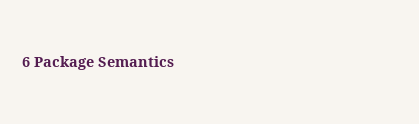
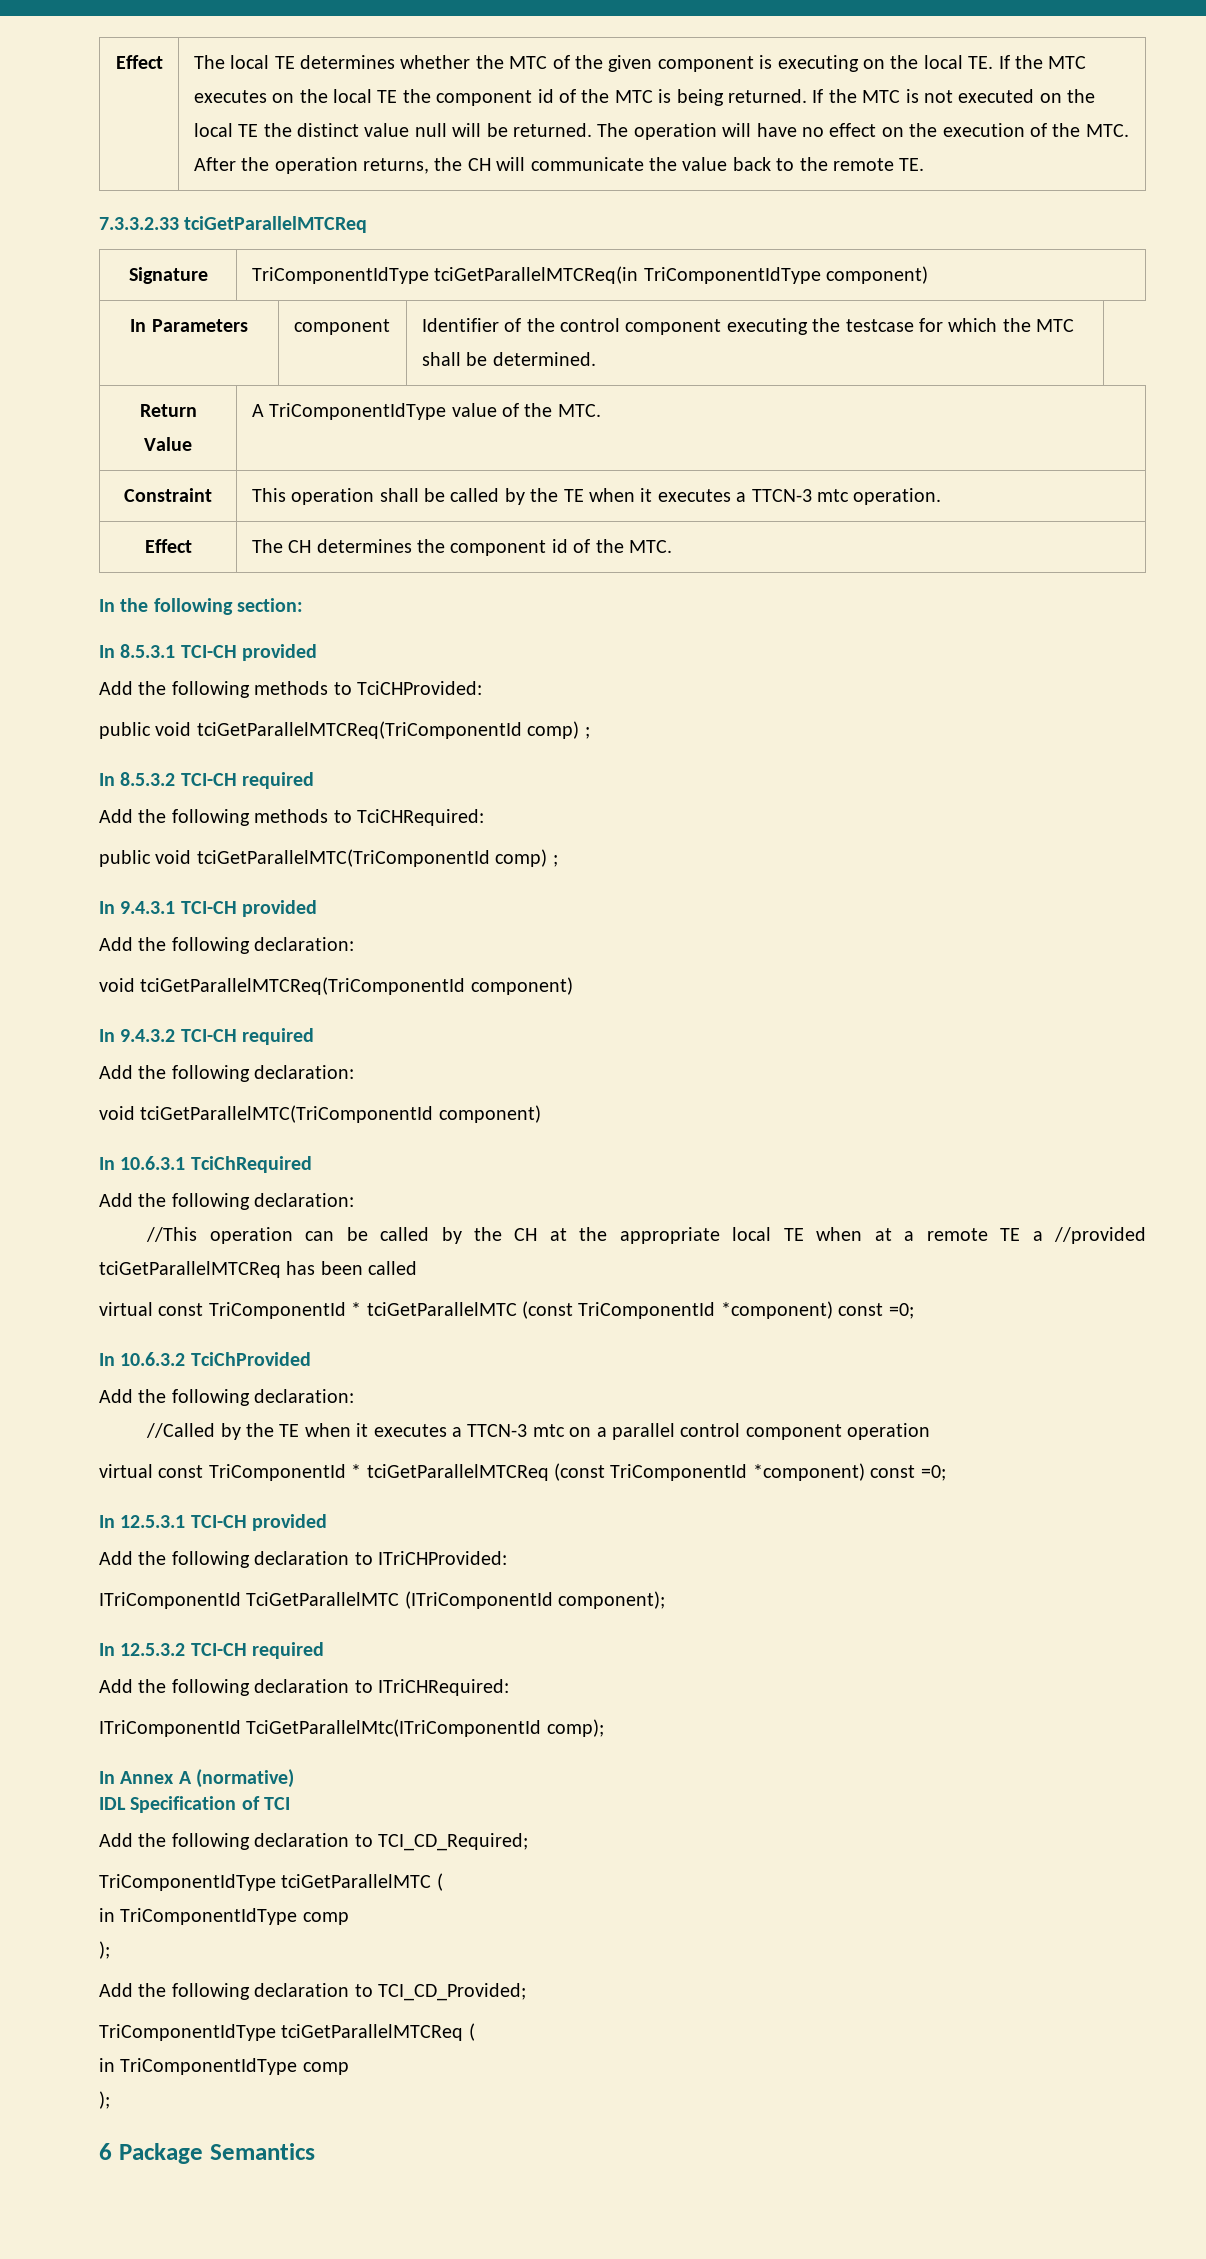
(22, 62) none -> [115,55,163,69] [193,55,1087,72] [193,89,1096,106] [193,123,1129,140] [193,157,925,174] [99,216,368,233] [128,267,208,284] [251,266,928,284] [130,319,248,332] [293,319,390,335] [421,318,1075,335] [421,352,596,366] [139,404,197,417] [144,437,192,451] [251,403,601,420] [124,488,212,502] [251,488,942,505] [144,539,192,553] [251,539,672,556] [99,598,304,615] [99,644,318,661] [99,681,482,698] [99,721,590,739] [99,772,315,789] [99,809,484,826] [99,849,558,867] [99,900,318,917] [99,937,355,954] [99,977,573,995] [99,1028,315,1045] [99,1065,355,1082] [99,1105,541,1123] [99,1156,312,1173] [99,1193,355,1210] [146,1227,1146,1244] [99,1261,418,1278] [99,1301,914,1319] [99,1352,311,1366] [99,1389,355,1406] [146,1423,931,1440] [99,1463,946,1481] [99,1514,328,1531] [99,1551,507,1568] [99,1591,666,1609] [99,1642,325,1659] [99,1679,509,1696] [99,1719,604,1737] [99,1769,295,1788] [99,1796,291,1813] [99,1833,528,1851] [99,1873,443,1891] [99,1908,349,1925] [99,1941,110,1959] [99,1983,526,2001] [99,2023,475,2041] [99,2058,349,2075] [99,2091,110,2109] Effect | The local TE determines whether the MTC of the given component is executing on the local TE. If the MTC executes on the local TE the component id of the MTC is being returned. If the MTC is not executed on the local TE the distinct value null will be returned. The operation will have no effect on the execution of the MTC. After the operation returns, the CH will communicate the value back to the remote TE. // 7.3.3.2.33 tciGetParallelMTCReq // Signature | TriComponentIdType tciGetParallelMTCReq(in TriComponentIdType component) // In Parameters | component | Identifier of the control component executing the testcase for which the MTC shall be determined. // Return Value | A TriComponentIdType value of the MTC. // Constraint | This operation shall be called by the TE when it executes a TTCN-3 mtc operation. // Effect | The CH determines the component id of the MTC. // In the following section: // In 8.5.3.1 TCI-CH provided // Add the following methods to TciCHProvided: // public void tciGetParallelMTCReq(TriComponentId comp) ; // In 8.5.3.2 TCI-CH required // Add the following methods to TciCHRequired: // public void tciGetParallelMTC(TriComponentId comp) ; // In 9.4.3.1 TCI-CH provided // Add the following declaration: // void tciGetParallelMTCReq(TriComponentId component) // In 9.4.3.2 TCI-CH required // Add the following declaration: // void tciGetParallelMTC(TriComponentId component) // In 10.6.3.1 TciChRequired // Add the following declaration: // //This operation can be called by the CH at the appropriate local TE when at a remote TE a //provided tciGetParallelMTCReq has been called // virtual const TriComponentId * tciGetParallelMTC (const TriComponentId *component) const =0; // In 10.6.3.2 TciChProvided // Add the following declaration: // //Called by the TE when it executes a TTCN-3 mtc on a parallel control component operation // virtual const TriComponentId * tciGetParallelMTCReq (const TriComponentId *component) const =0; // In 12.5.3.1 TCI-CH provided // Add the following declaration to ITriCHProvided: // ITriComponentId TciGetParallelMTC (ITriComponentId component); // In 12.5.3.2 TCI-CH required // Add the following declaration to ITriCHRequired: // ITriComponentId TciGetParallelMtc(ITriComponentId comp); // In Annex A (normative) // IDL Specification of TCI // Add the following declaration to TCI_CD_Required; // TriComponentIdType tciGetParallelMTC ( // in TriComponentIdType comp // ); // Add the following declaration to TCI_CD_Provided; // TriComponentIdType tciGetParallelMTCReq ( // in TriComponentIdType comp // ); //

